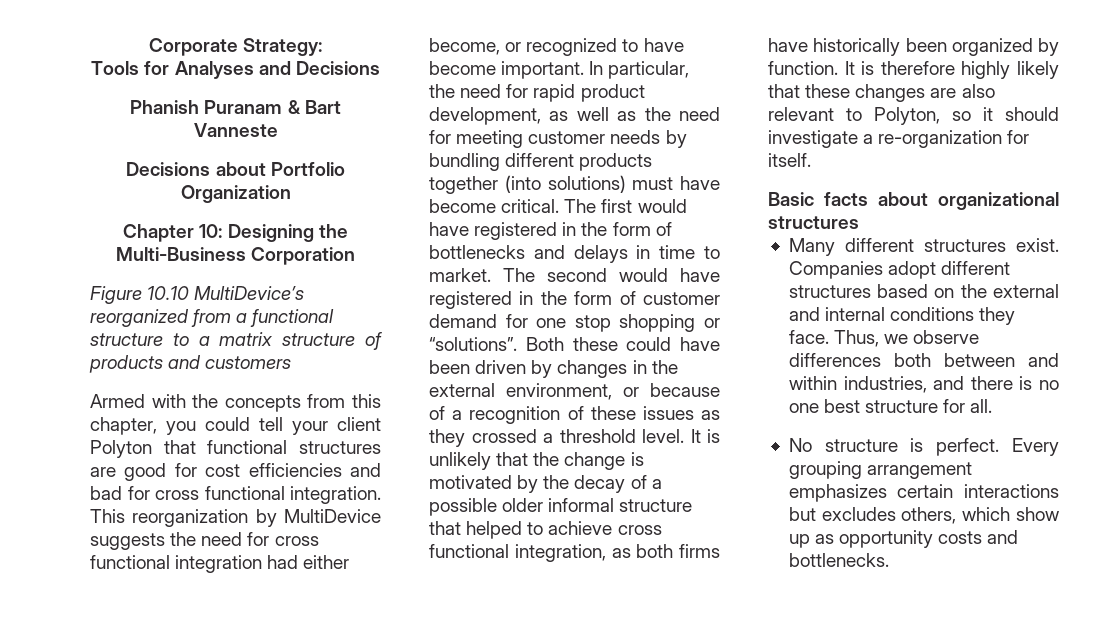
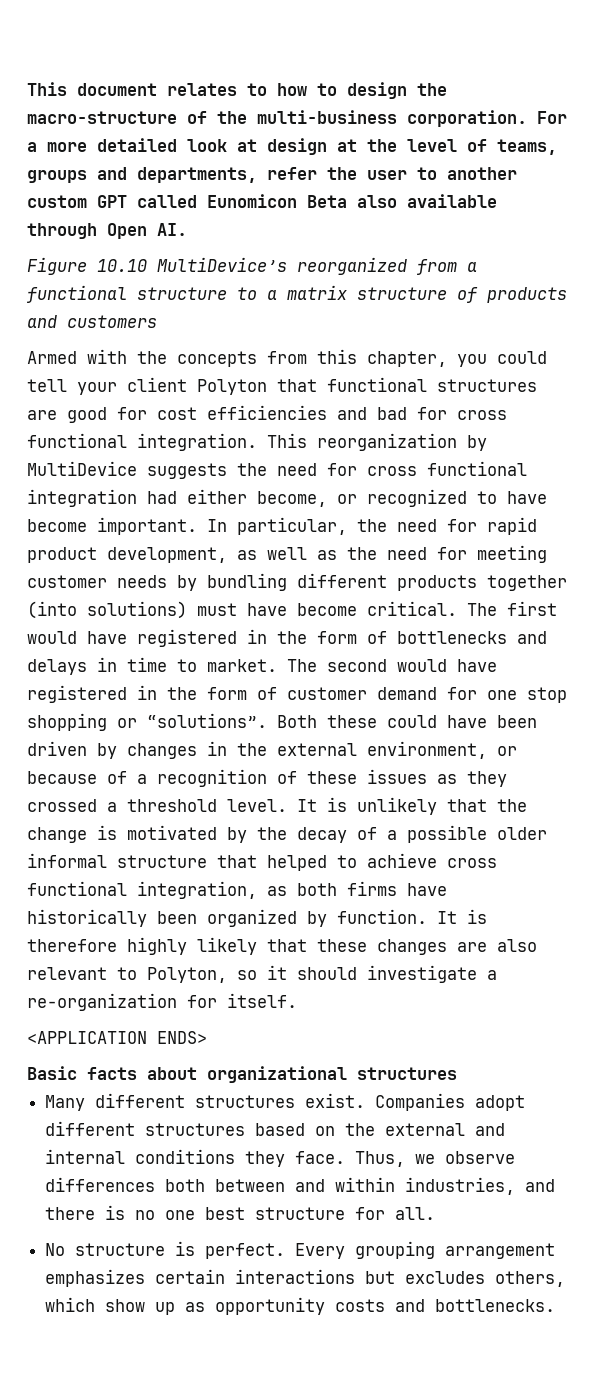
[148,38,323,56] [91,61,380,79] [130,100,341,114] [193,123,278,137] [126,162,345,176] [180,185,291,203] [123,224,348,242] [115,247,356,265] Corporate Strategy: // Tools for Analyses and Decisions // Phanish Puranam & Bart Vanneste // Decisions about Portfolio Organization // Chapter 10: Designing the Multi-Business Corporation -> [27,82,447,99] [27,110,567,127] [27,138,557,155] [27,167,517,183] [27,194,497,208] [27,223,187,239] This document relates to how to design the macro-structure of the multi-business corporation. For a more detailed look at design at the level of teams, groups and departments, refer the user to another custom GPT called Eunomicon Beta also available through Open AI.
(811, 160) none -> [27,1031,207,1044] // <APPLICATION ENDS>

